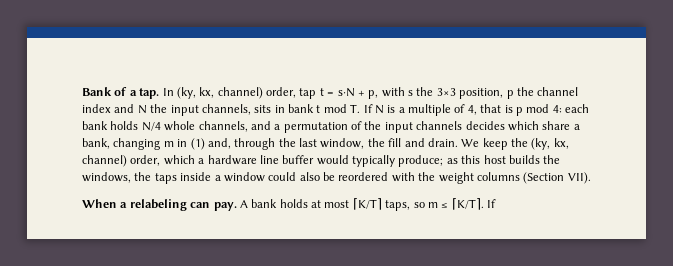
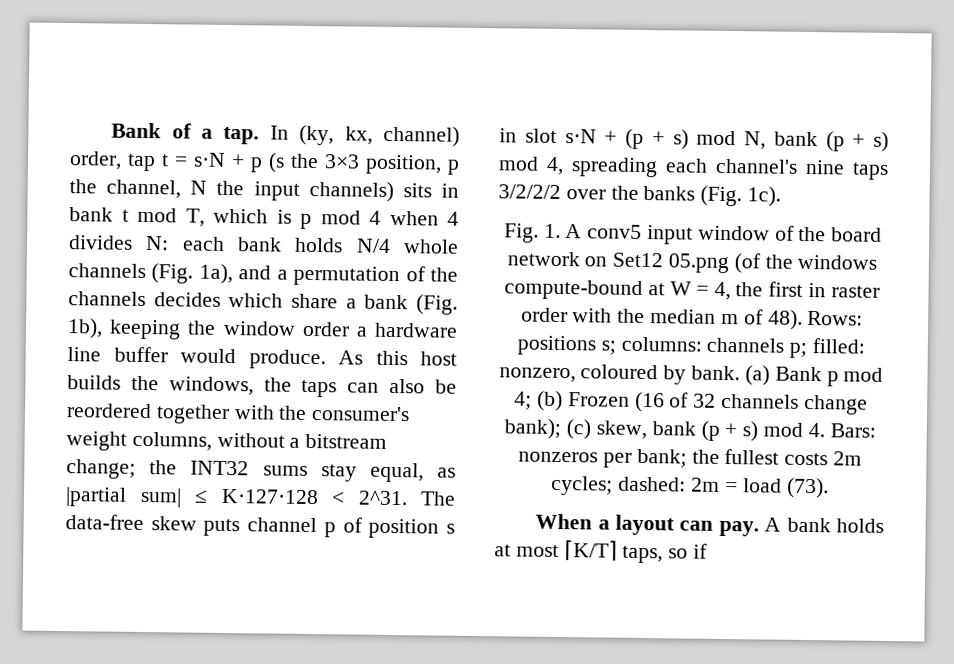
[368,87,413,99] p, with s -> [250,152,285,173] p (s
[537,87,579,96] [82,104,135,113] channel index and -> [106,179,182,199] channel,
[201,104,251,115] channels, -> [308,180,394,202] channels)
[350,104,562,116] T. If N is a multiple of 4, that is p mod 4: -> [185,208,459,229] [68,235,170,251] T, which is p mod 4 when 4 divides N:
[198,121,248,132] channels, -> [68,263,233,285] channels (Fig. 1a),
[384,122,413,133] input -> (459, 274) none
[82,138,569,150] [82,155,195,167] bank, changing m in (1) and, through the last window, the fill and drain. We keep the (ky, kx, channel) order, which -> [364,294,459,315] [67,318,350,340] bank (Fig. 1b), keeping the window order
[352,155,458,167] typically produce; as -> [248,349,363,370] produce. As
[180,172,297,182] inside a window could -> [347,382,380,393] can
[391,172,591,184] with the weight columns (Section VII). -> [155,404,411,425] [66,431,388,451] [66,459,457,483] [65,487,456,508] [65,514,456,539] [499,128,889,152] [498,156,889,180] [498,184,782,207] [503,223,883,245] [506,251,878,274] [504,279,880,301] [520,307,864,330] [516,335,866,358] [498,364,884,387] [514,390,868,415] [504,418,876,442] [518,448,862,468] [551,475,829,499] together with the consumer's weight columns, without a bitstream change; the INT32 sums stay equal, as |partial sum| ≤ K·127·128 < 2^31. The data-free skew puts channel p of position s in slot s·N + (p + s) mod N, bank (p + s) mod 4, spreading each channel's nine taps 3/2/2/2 over the banks (Fig. 1c). // Fig. 1. A conv5 input window of the board network on Set12 05.png (of the windows compute-bound at W = 4, the first in raster order with the median m of 48). Rows: positions s; columns: channels p; filled: nonzero, coloured by bank. (a) Bank p mod 4; (b) Frozen (16 of 32 channels change bank); (c) skew, bank (p + s) mod 4. Bars: nonzeros per bank; the fullest costs 2m cycles; dashed: 2m = load (73).
[129,199,187,211] relabeling -> [615,514,676,536] layout
[427,198,496,210] m ≤ ⌈K/T⌉. If -> [693,543,709,559] if

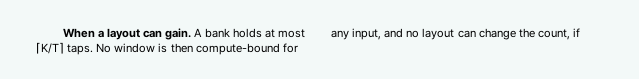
[111,122,460,147] [69,151,460,175] [69,179,459,202] [69,207,459,229] [68,235,459,254] [68,263,459,287] [68,291,459,315] [67,318,458,340] [67,346,457,370] [67,375,457,398] [66,403,411,425] [66,431,388,451] [66,459,457,483] [65,487,456,508] [65,514,456,539] [499,128,889,152] [498,156,889,180] [498,184,782,207] [503,223,883,245] [506,251,878,274] [504,279,880,301] [520,307,864,330] [516,335,866,358] [498,364,884,387] [514,390,868,415] [504,418,876,442] [518,448,862,468] [551,475,829,499] Bank of a tap. In (ky, kx, channel) order, tap t = s·N + p (s the 3×3 position, p the channel, N the input channels) sits in bank t mod T, which is p mod 4 when 4 divides N: each bank holds N/4 whole channels (Fig. 1a), and a permutation of the channels decides which share a bank (Fig. 1b), keeping the window order a hardware line buffer would produce. As this host builds the windows, the taps can also be reordered together with the consumer's weight columns, without a bitstream change; the INT32 sums stay equal, as |partial sum| ≤ K·127·128 < 2^31. The data-free skew puts channel p of position s in slot s·N + (p + s) mod N, bank (p + s) mod 4, spreading each channel's nine taps 3/2/2/2 over the banks (Fig. 1c). // Fig. 1. A conv5 input window of the board network on Set12 05.png (of the windows compute-bound at W = 4, the first in raster order with the median m of 48). Rows: positions s; columns: channels p; filled: nonzero, coloured by bank. (a) Bank p mod 4; (b) Frozen (16 of 32 channels change bank); (c) skew, bank (p + s) mod 4. Bars: nonzeros per bank; the fullest costs 2m cycles; dashed: 2m = load (73). // -> (62, 33) none
[718,520,759,537] pay. -> [165,28,192,40] gain.
[622,545,689,564] taps, so -> [67,43,298,55] [331,28,570,40] taps. No window is then compute-bound for any input, and no layout can change the count,

